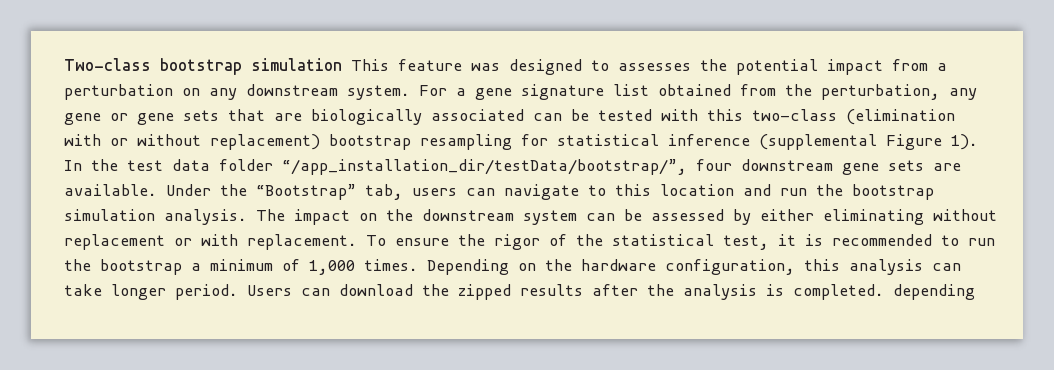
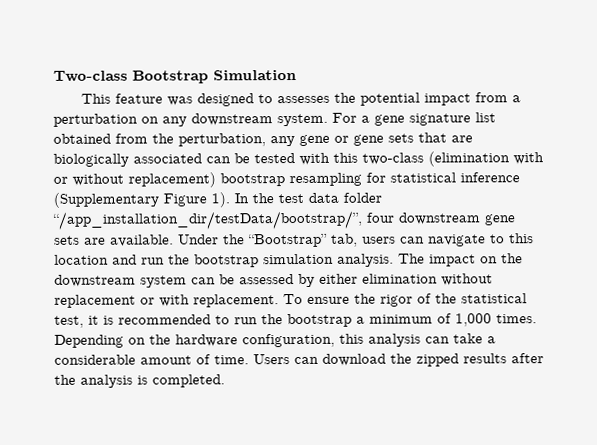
[160,58,342,75] bootstrap simulation -> [132,70,297,84] Bootstrap Simulation //
[759,134,877,150] (supplemental -> [53,192,159,208] (Supplementary
[823,209,924,225] eliminating -> [362,273,438,284] elimination
[111,284,238,300] longer period. -> [487,336,496,344] [54,354,249,365] a considerable amount of time.
[893,284,975,300] depending -> (225, 381) none

